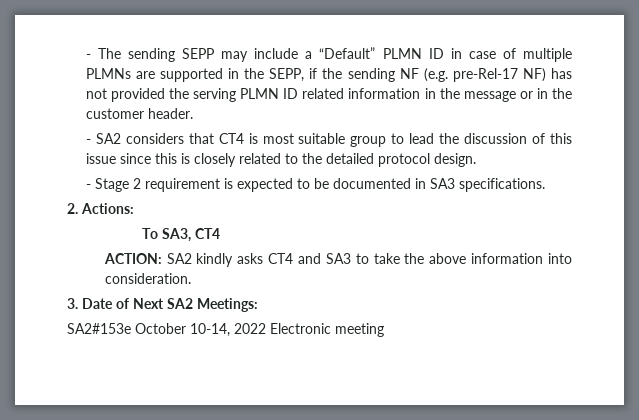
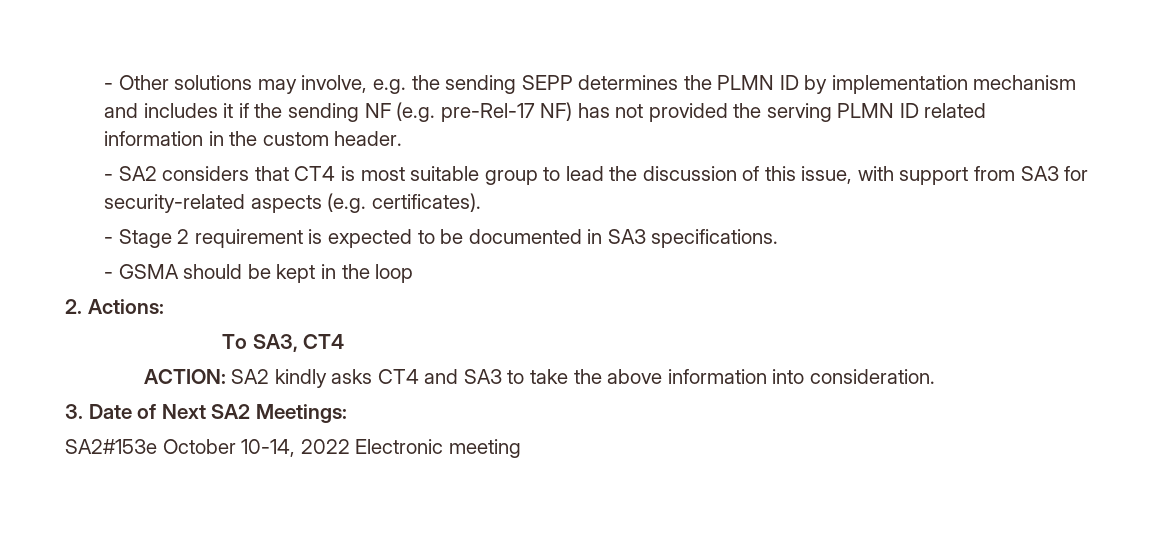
[85,47,572,62] [85,68,305,82] - The sending SEPP may include a “Default” PLMN ID in case of multiple PLMNs are supported in the SEPP, -> [104,75,1077,94] [104,103,234,118] - Other solutions may involve, e.g. the sending SEPP determines the PLMN ID by implementation mechanism and includes it
[463,88,572,102] [85,108,144,119] message or in the customer -> [262,132,329,146] custom
[85,153,476,167] issue since this is closely related to the detailed protocol design. -> [801,166,1089,185] [104,193,481,213] issue, with support from SA3 for security-related aspects (e.g. certificates).
(545, 185) none -> [104,264,414,283] // - GSMA should be kept in the loop

